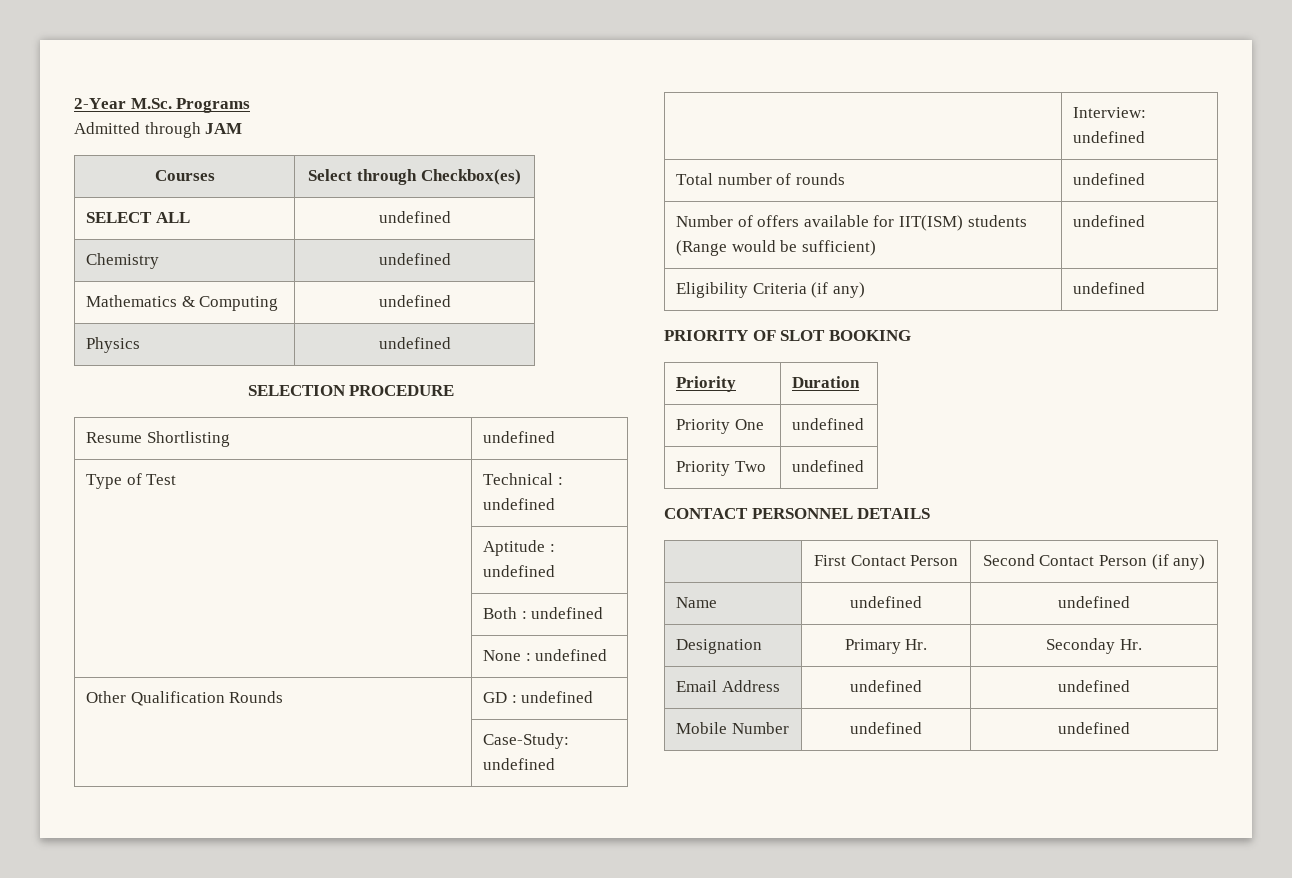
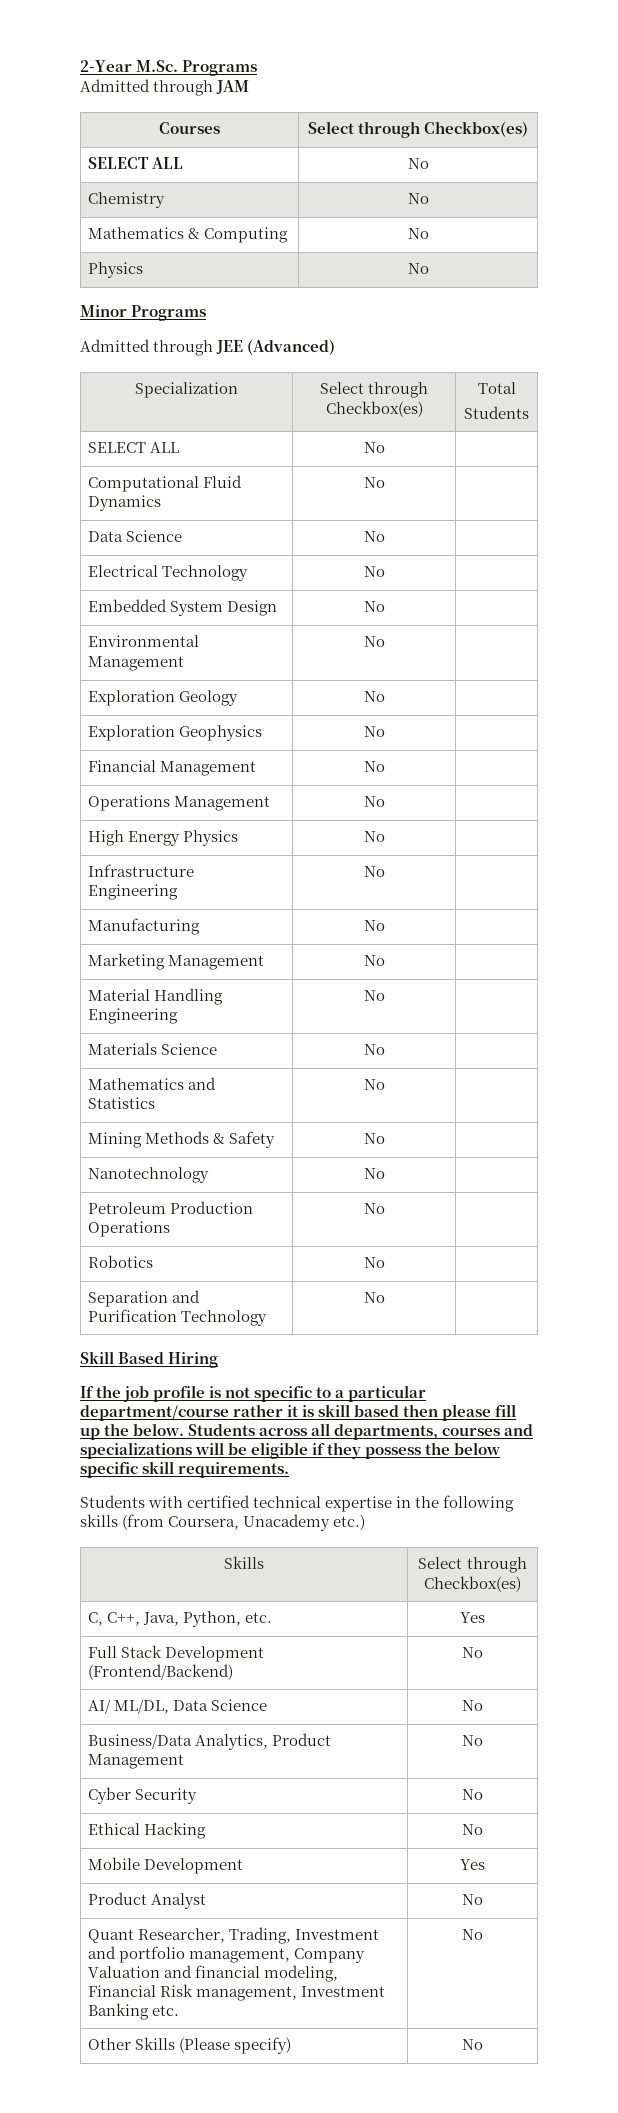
[378,211,451,223] undefined -> [407,158,429,169] No
[378,253,451,265] undefined -> [407,193,429,204] No
[378,295,451,307] [86,337,141,353] [378,337,451,349] [247,385,455,396] [86,431,230,447] [483,431,556,443] [86,473,177,489] [483,473,563,485] [483,498,556,510] [483,540,555,556] [483,565,556,577] [483,607,604,619] [483,649,608,661] [86,691,284,706] [483,691,594,703] [483,733,570,749] [483,758,556,770] [1073,107,1147,118] [1073,131,1146,143] [676,173,845,185] [1073,173,1146,185] [676,215,1027,231] [676,240,876,256] [1073,215,1146,227] [676,282,865,298] [1073,282,1146,294] [664,330,911,341] [676,376,737,392] [792,376,861,388] [676,419,764,434] [792,418,865,430] [676,461,766,476] [792,460,865,472] [664,508,931,519] [813,555,959,566] [982,554,1206,570] [676,597,718,608] [850,596,922,608] [1058,596,1130,608] [676,639,763,654] [844,639,928,654] [1046,638,1142,654] [676,680,780,692] [850,680,922,692] [1058,680,1130,692] [676,722,789,734] [850,722,922,734] [1058,722,1130,734] undefined // Physics | undefined // SELECTION PROCEDURE // Resume Shortlisting | undefined // Type of Test | Technical : undefined // | Aptitude : undefined // | Both : undefined // | None : undefined // Other Qualification Rounds | GD : undefined // | Case-Study: undefined // | Interview: undefined // Total number of rounds | undefined // Number of offers available for IIT(ISM) students (Range would be sufficient) | undefined // Eligibility Criteria (if any) | undefined // PRIORITY OF SLOT BOOKING // Priority | Duration // Priority One | undefined // Priority Two | undefined // CONTACT PERSONNEL DETAILS // | First Contact Person | Second Contact Person (if any) // Name | undefined | undefined // Designation | Primary Hr. | Seconday Hr. // Email Address | undefined | undefined // Mobile Number | undefined | undefined -> [407,228,429,239] [87,262,143,278] [407,263,429,274] [80,305,207,321] [80,339,336,356] [135,382,238,398] [319,382,429,398] [325,401,423,417] [477,382,516,394] [464,406,529,419] [87,442,179,453] [363,442,385,453] [87,475,242,492] [87,495,161,511] [363,477,385,488] [87,530,182,542] [363,531,385,542] [87,565,248,581] [363,566,385,577] [87,599,277,616] [363,601,385,612] [87,635,199,647] [87,656,184,671] [363,636,385,647] [87,690,238,706] [363,691,385,702] [87,725,262,741] [363,726,385,737] [87,760,256,776] [363,761,385,772] [87,795,270,811] [363,796,385,807] [87,830,238,846] [363,831,385,842] [87,864,194,877] [87,884,178,900] [363,866,385,877] [87,918,200,935] [363,920,385,931] [87,953,264,970] [363,955,385,966] [87,988,223,1005] [87,1008,178,1024] [363,990,385,1001] [87,1043,217,1055] [363,1044,385,1055] [87,1077,216,1090] [87,1097,155,1109] [363,1079,385,1090] [87,1131,276,1148] [363,1133,385,1144] [87,1167,209,1183] [363,1168,385,1179] [87,1201,253,1214] [87,1221,170,1237] [363,1203,385,1214] [87,1255,153,1268] [363,1257,385,1268] [87,1290,200,1307] [87,1309,267,1326] [363,1292,385,1303] [80,1351,219,1368] [80,1385,427,1402] [80,1404,517,1421] [80,1423,534,1440] [80,1442,502,1459] [80,1461,290,1478] [80,1495,515,1512] [80,1514,366,1531] [224,1556,264,1569] [418,1557,527,1573] [424,1576,521,1592] [87,1611,273,1627] [460,1612,485,1623] [87,1645,264,1662] [87,1664,233,1680] [462,1647,483,1658] [87,1699,268,1714] [462,1700,483,1711] [87,1733,331,1750] [87,1754,184,1769] [462,1735,483,1746] [87,1787,197,1804] [462,1789,483,1800] [87,1822,206,1839] [462,1824,483,1835] [87,1857,243,1874] [460,1859,485,1870] [87,1892,206,1909] [462,1894,483,1905] [87,1927,380,1944] [87,1946,366,1963] [87,1965,339,1982] [87,1984,386,2001] [87,2003,179,2020] [462,1929,483,1940] [87,2037,292,2054] [462,2039,483,2050] No // Physics | No // Minor Programs // Admitted through JEE (Advanced) // Specialization | Select through Checkbox(es) | Total // Students // SELECT ALL | No | // Computational Fluid Dynamics | No | // Data Science | No | // Electrical Technology | No | // Embedded System Design | No | // Environmental Management | No | // Exploration Geology | No | // Exploration Geophysics | No | // Financial Management | No | // Operations Management | No | // High Energy Physics | No | // Infrastructure Engineering | No | // Manufacturing | No | // Marketing Management | No | // Material Handling Engineering | No | // Materials Science | No | // Mathematics and Statistics | No | // Mining Methods & Safety | No | // Nanotechnology | No | // Petroleum Production Operations | No | // Robotics | No | // Separation and Purification Technology | No | // Skill Based Hiring // If the job profile is not specific to a particular department/course rather it is skill based then please fill up the below. Students across all departments, courses and specializations will be eligible if they possess the below specific skill requirements. // Students with certified technical expertise in the following skills (from Coursera, Unacademy etc.) // Skills | Select through Checkbox(es) // C, C++, Java, Python, etc. | Yes // Full Stack Development (Frontend/Backend) | No // AI/ ML/DL, Data Science | No // Business/Data Analytics, Product Management | No // Cyber Security | No // Ethical Hacking | No // Mobile Development | Yes // Product Analyst | No // Quant Researcher, Trading, Investment and portfolio management, Company Valuation and financial modeling, Financial Risk management, Investment Banking etc. | No // Other Skills (Please specify) | No

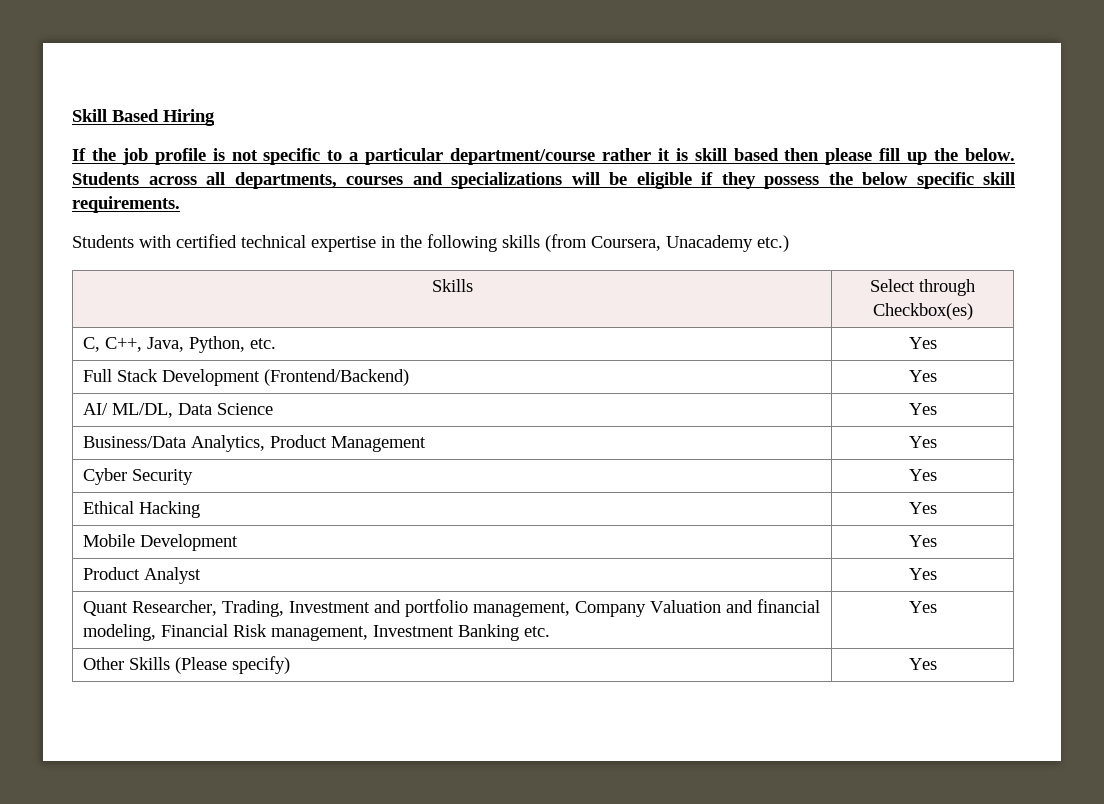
[80,60,258,76] [80,79,250,96] [159,122,220,134] [307,121,529,138] [87,157,183,169] [407,158,429,169] [87,192,165,208] [407,193,429,204] [87,227,288,243] [407,228,429,239] [87,262,143,278] [407,263,429,274] [80,305,207,321] [80,339,336,356] [135,382,238,398] [319,382,429,398] [325,401,423,417] [477,382,516,394] [464,406,529,419] [87,442,179,453] [363,442,385,453] [87,475,242,492] [87,495,161,511] [363,477,385,488] [87,530,182,542] [363,531,385,542] [87,565,248,581] [363,566,385,577] [87,599,277,616] [363,601,385,612] [87,635,199,647] [87,656,184,671] [363,636,385,647] [87,690,238,706] [363,691,385,702] [87,725,262,741] [363,726,385,737] [87,760,256,776] [363,761,385,772] [87,795,270,811] [363,796,385,807] [87,830,238,846] [363,831,385,842] [87,864,194,877] [87,884,178,900] [363,866,385,877] [87,918,200,935] [363,920,385,931] [87,953,264,970] [363,955,385,966] [87,988,223,1005] [87,1008,178,1024] [363,990,385,1001] [87,1043,217,1055] [363,1044,385,1055] [87,1077,216,1090] [87,1097,155,1109] [363,1079,385,1090] [87,1131,276,1148] [363,1133,385,1144] [87,1167,209,1183] [363,1168,385,1179] [87,1201,253,1214] [87,1221,170,1237] [363,1203,385,1214] [87,1255,153,1268] [363,1257,385,1268] [87,1290,200,1307] [87,1309,267,1326] [363,1292,385,1303] 2-Year M.Sc. Programs // Admitted through JAM // Courses | Select through Checkbox(es) // SELECT ALL | No // Chemistry | No // Mathematics & Computing | No // Physics | No // Minor Programs // Admitted through JEE (Advanced) // Specialization | Select through Checkbox(es) | Total // Students // SELECT ALL | No | // Computational Fluid Dynamics | No | // Data Science | No | // Electrical Technology | No | // Embedded System Design | No | // Environmental Management | No | // Exploration Geology | No | // Exploration Geophysics | No | // Financial Management | No | // Operations Management | No | // High Energy Physics | No | // Infrastructure Engineering | No | // Manufacturing | No | // Marketing Management | No | // Material Handling Engineering | No | // Materials Science | No | // Mathematics and Statistics | No | // Mining Methods & Safety | No | // Nanotechnology | No | // Petroleum Production Operations | No | // Robotics | No | // Separation and Purification Technology | No | // -> (72, 115) none
[462,1647,483,1658] No -> [908,370,937,382] Yes
[462,1700,483,1711] No -> [908,403,937,415] Yes
[462,1735,483,1746] No -> [908,436,937,448] Yes
[462,1789,483,1800] No -> [908,469,937,481] Yes
[462,1824,483,1835] No -> [908,502,937,514] Yes
[462,1894,483,1905] No -> [908,568,937,580] Yes
[462,1929,483,1940] No -> [908,601,937,613] Yes
[462,2039,483,2050] No -> [908,658,937,670] Yes

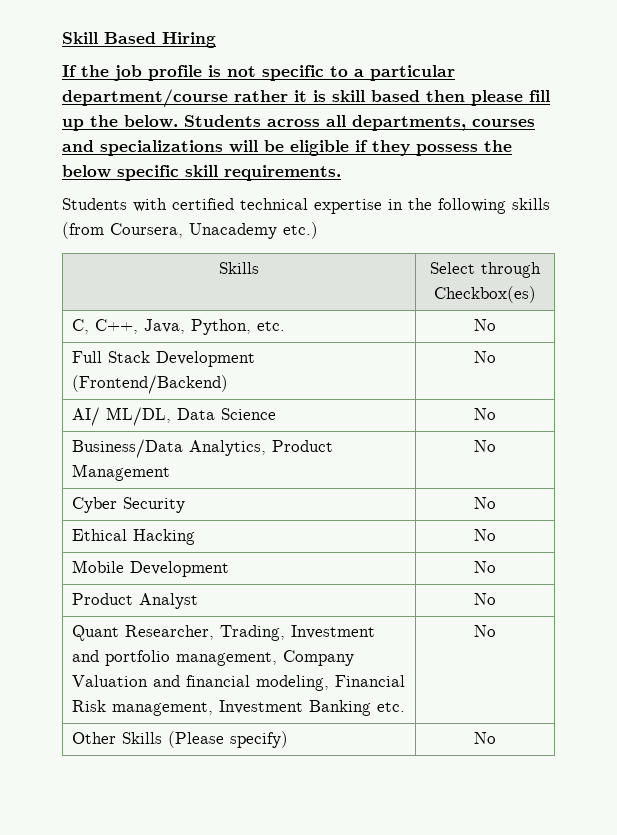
[908,337,937,349] Yes -> [474,319,496,331] No
[908,370,937,382] Yes -> [474,351,496,363] No
[908,403,937,415] Yes -> [474,408,496,420] No
[908,436,937,448] Yes -> [474,440,496,452] No
[908,469,937,481] Yes -> [474,497,496,509] No
[908,502,937,514] Yes -> [474,529,496,541] No
[908,535,937,547] Yes -> [474,561,496,573] No
[908,568,937,580] Yes -> [474,593,496,605] No
[908,601,937,613] Yes -> [474,625,496,637] No
[908,658,937,670] Yes -> [474,732,496,744] No

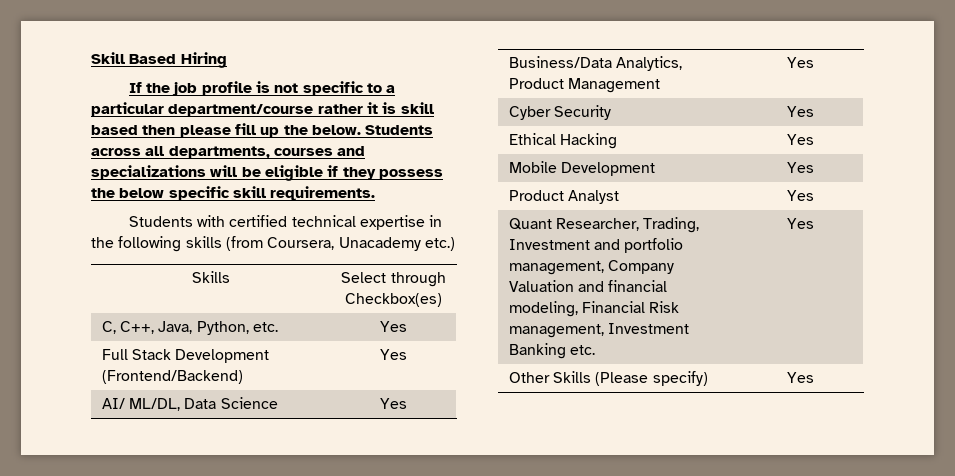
[474,319,496,331] No -> [380,321,407,332] Yes
[474,351,496,363] No -> [380,349,407,360] Yes
[474,408,496,420] No -> [380,398,407,409] Yes
[474,440,496,452] No -> [787,57,814,68] Yes
[474,497,496,509] No -> [787,106,814,117] Yes
[474,529,496,541] No -> [787,134,814,145] Yes
[474,561,496,573] No -> [787,162,814,173] Yes
[474,593,496,605] No -> [787,190,814,201] Yes
[474,625,496,637] No -> [787,218,814,229] Yes
[474,732,496,744] No -> [787,372,814,383] Yes

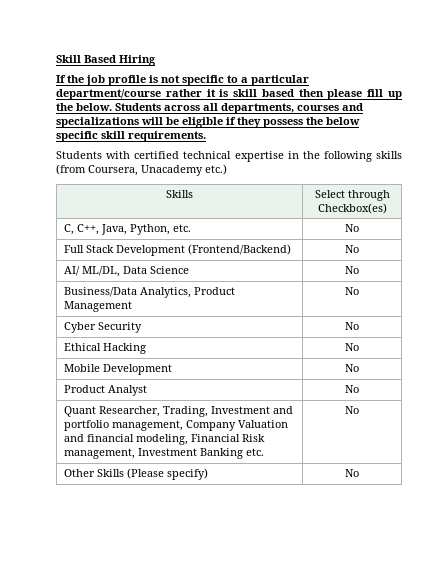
[380,321,407,332] Yes -> [345,224,359,232] No
[380,349,407,360] Yes -> [345,245,359,253] No
[380,398,407,409] Yes -> [345,266,359,274] No
[787,57,814,68] Yes -> [345,287,359,295] No
[787,106,814,117] Yes -> [345,322,359,330] No
[787,134,814,145] Yes -> [345,343,359,351] No
[787,162,814,173] Yes -> [345,364,359,372] No
[787,190,814,201] Yes -> [345,385,359,393] No
[787,218,814,229] Yes -> [345,406,359,414] No
[787,372,814,383] Yes -> [345,469,359,477] No

